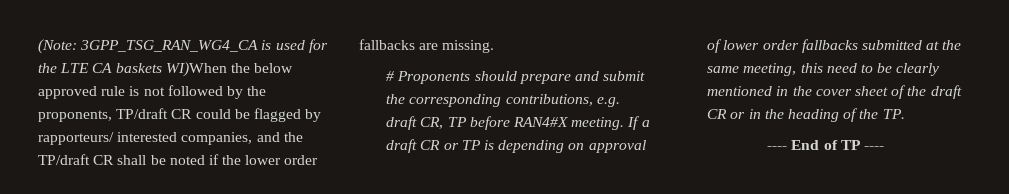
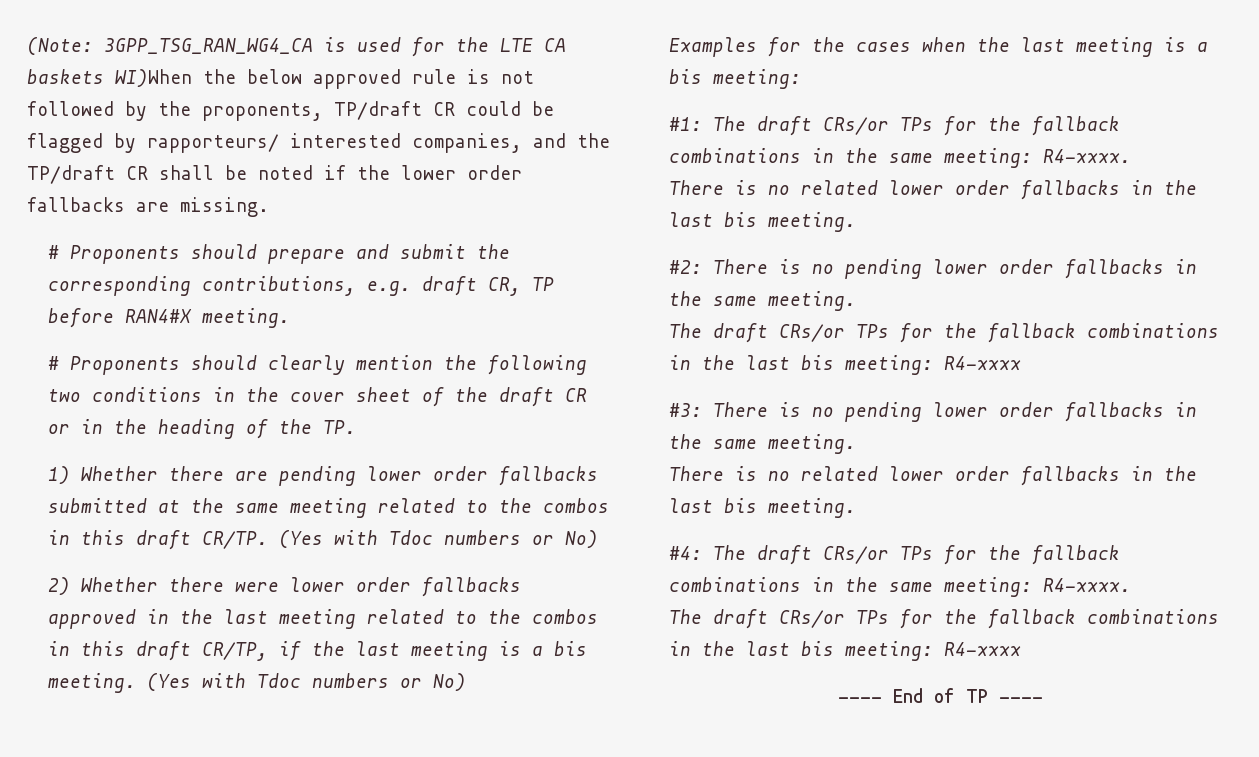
[627,116,650,130] [386,139,646,153] [707,39,962,53] [707,63,940,76] [707,86,773,96] If a draft CR or TP is depending on approval of lower order fallbacks submitted at the same meeting, this need to be clearly mentioned -> [48,355,588,375] [48,387,203,402] // # Proponents should clearly mention the following two conditions
(905, 114) none -> [48,466,599,486] [48,498,610,518] [48,530,599,550] [48,577,522,597] [48,609,599,629] [48,641,588,661] [48,673,467,693] [669,37,1209,57] [669,69,802,89] [669,116,1121,136] [669,148,1132,168] [669,180,1198,200] [669,212,857,232] [669,259,1198,279] [669,291,857,311] [669,323,1220,343] [669,355,1022,375] [669,402,1198,422] [669,434,857,454] [669,466,1198,486] [669,498,857,518] [669,545,1121,565] [669,577,1132,597] [669,609,1220,629] [669,641,1022,661] // 1) Whether there are pending lower order fallbacks submitted at the same meeting related to the combos in this draft CR/TP. (Yes with Tdoc numbers or No) // 2) Whether there were lower order fallbacks approved in the last meeting related to the combos in this draft CR/TP, if the last meeting is a bis meeting. (Yes with Tdoc numbers or No) // Examples for the cases when the last meeting is a bis meeting: // #1: The draft CRs/or TPs for the fallback combinations in the same meeting: R4-xxxx. // There is no related lower order fallbacks in the last bis meeting. // #2: There is no pending lower order fallbacks in the same meeting. // The draft CRs/or TPs for the fallback combinations in the last bis meeting: R4-xxxx // #3: There is no pending lower order fallbacks in the same meeting. // There is no related lower order fallbacks in the last bis meeting. // #4: The draft CRs/or TPs for the fallback combinations in the same meeting: R4-xxxx. // The draft CRs/or TPs for the fallback combinations in the last bis meeting: R4-xxxx

